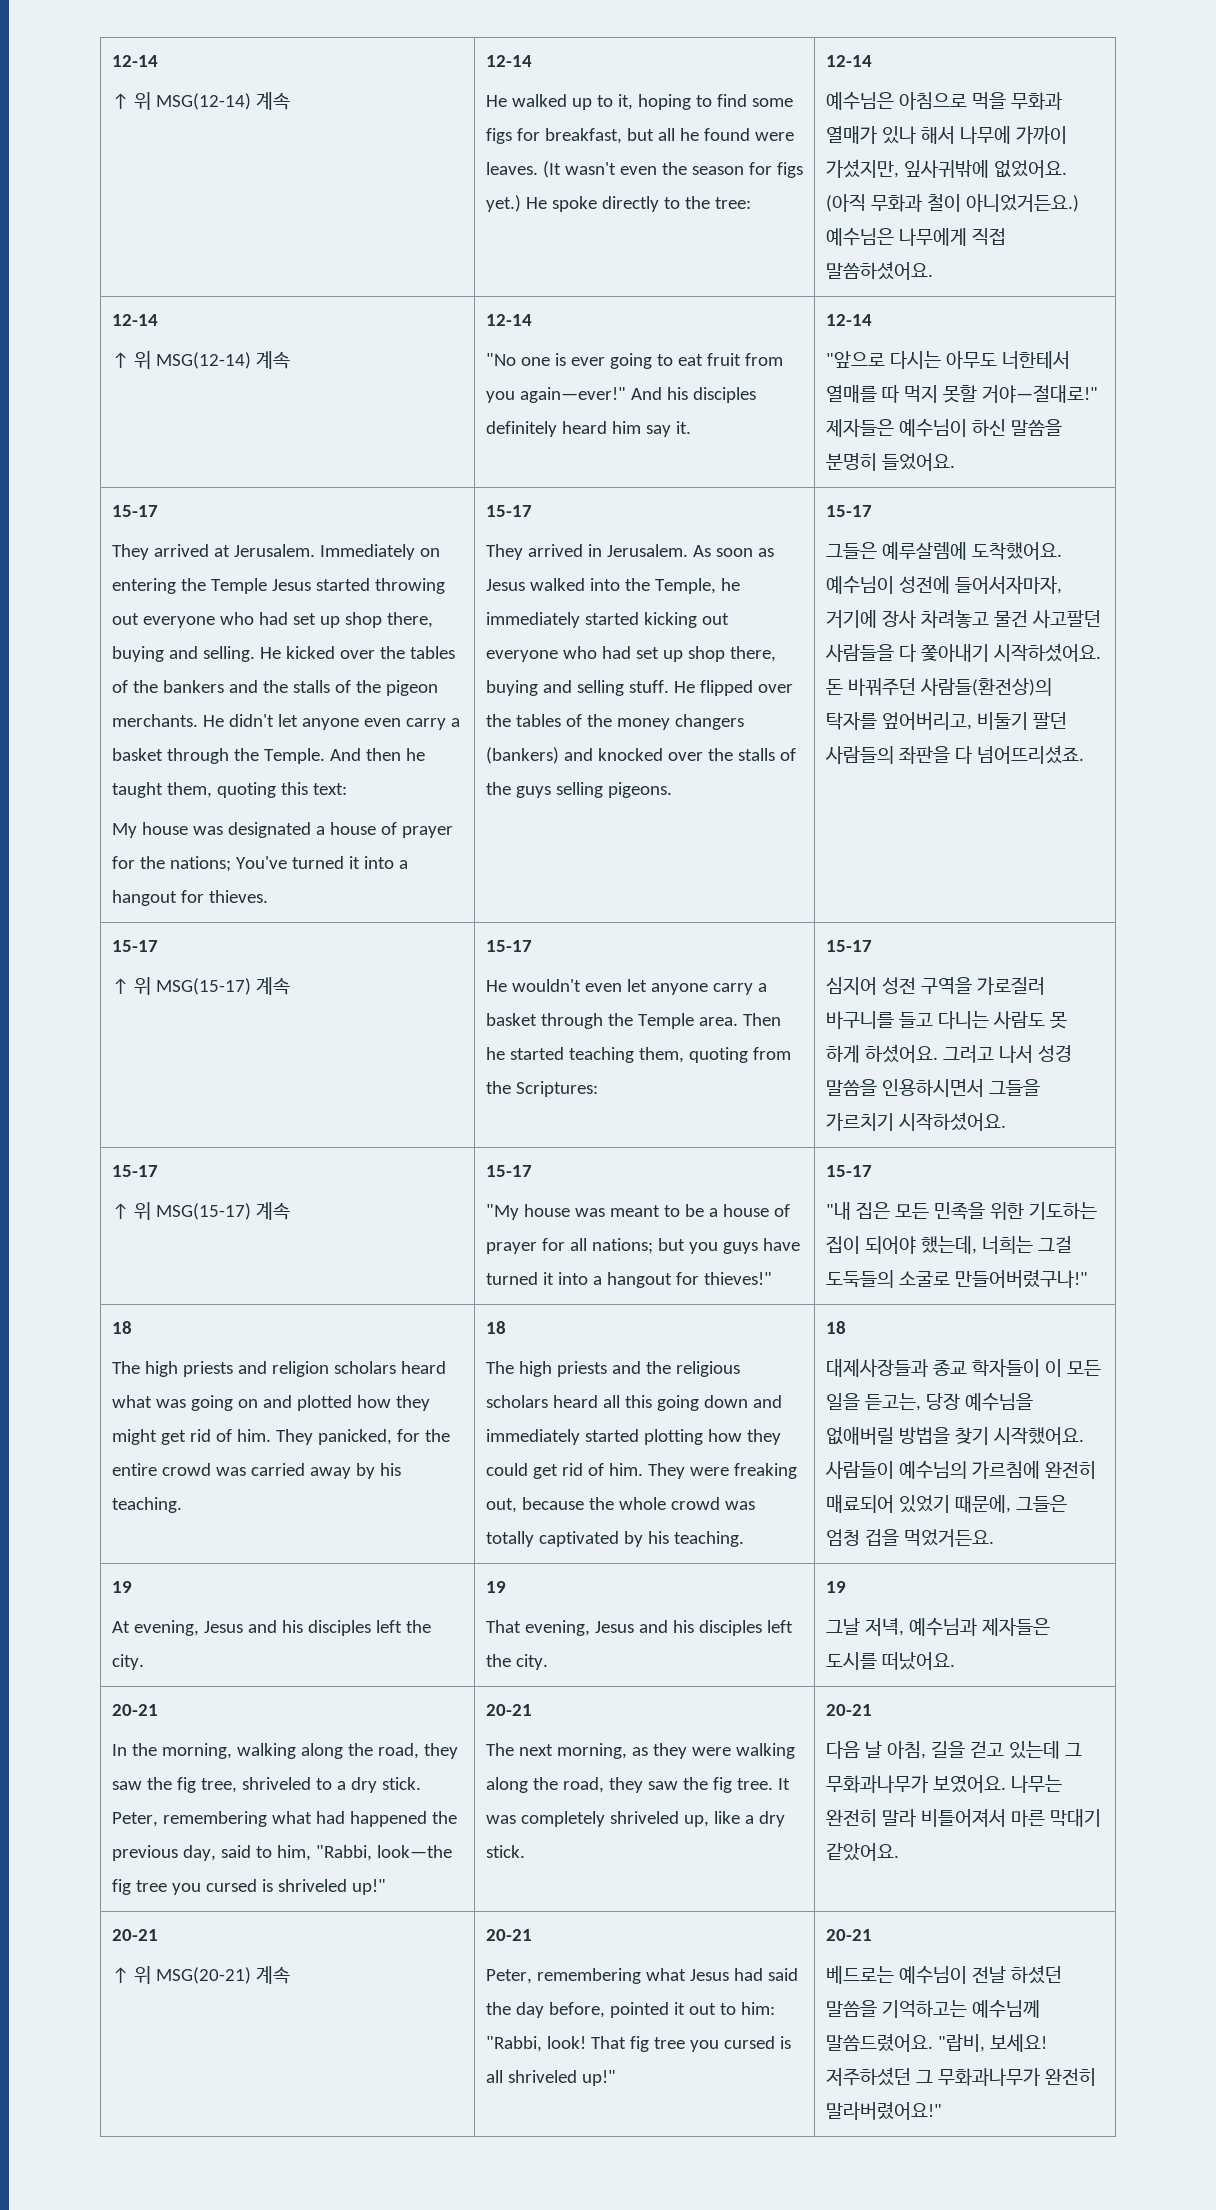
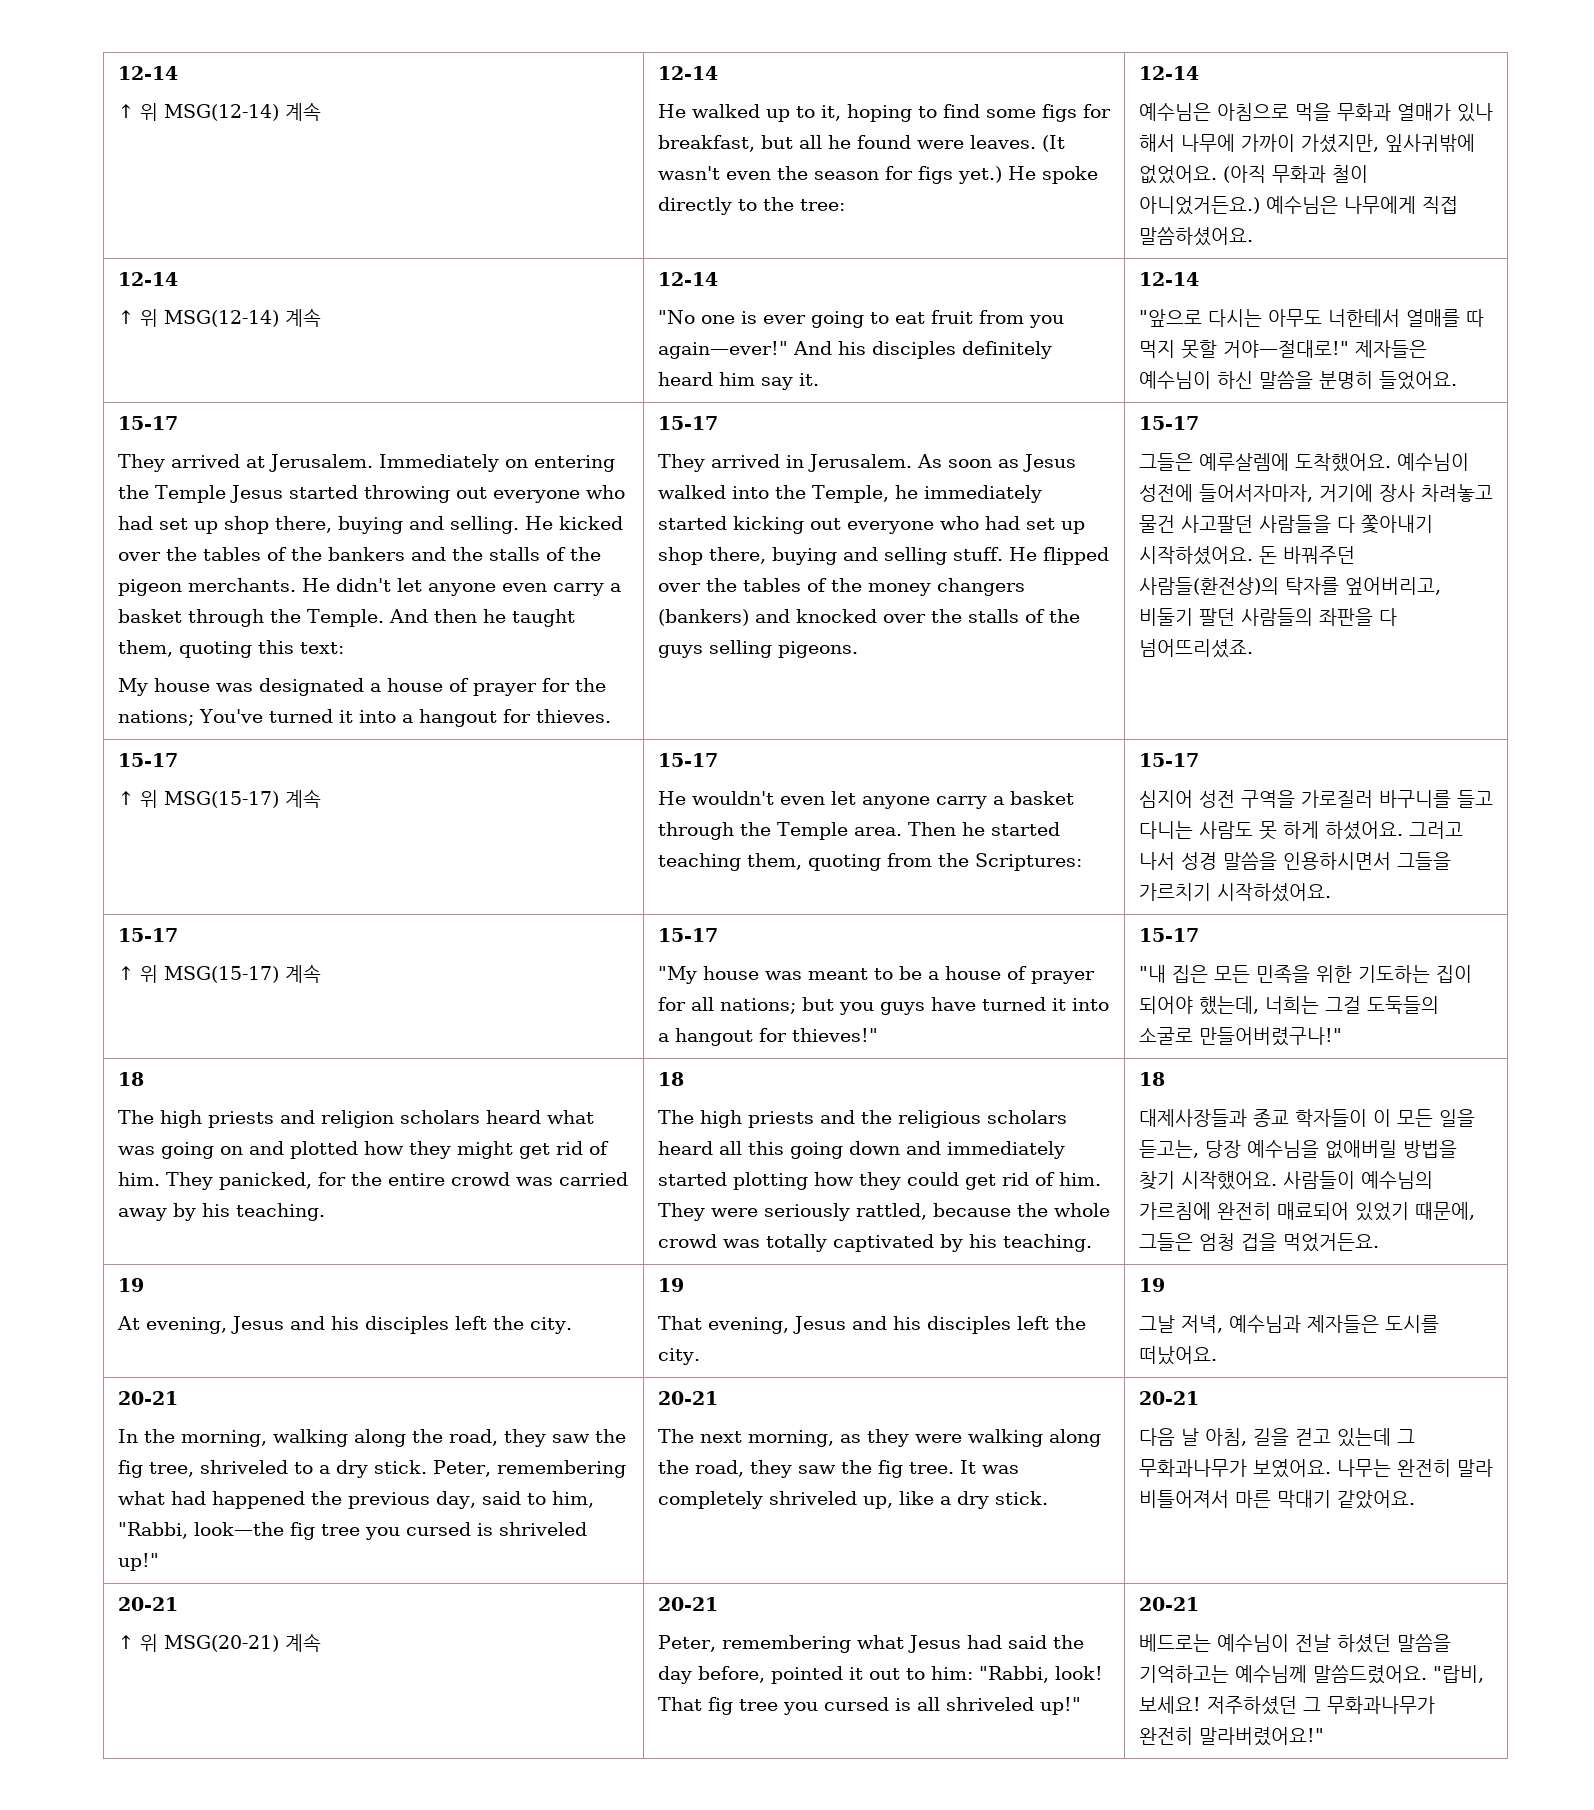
[733,1463,797,1479] [485,1498,517,1513] freaking out, -> [763,1203,927,1221] seriously rattled,

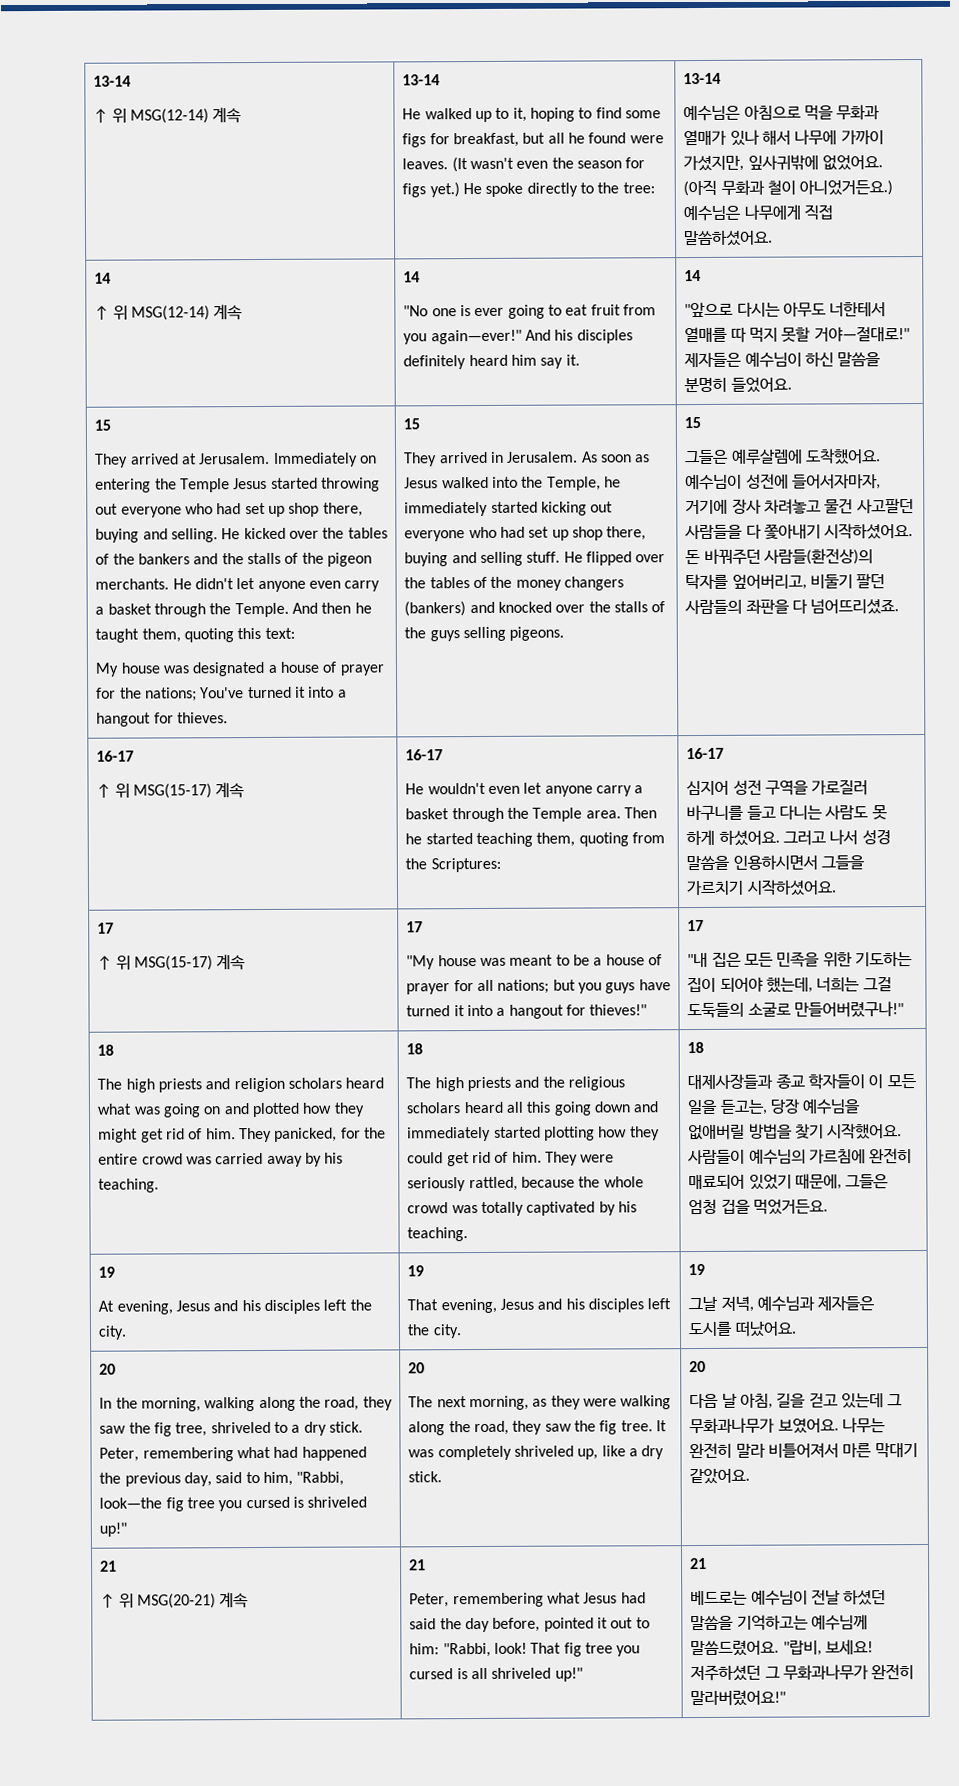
[117,66,178,80] [117,102,321,121] [657,66,718,80] 12-14 // ↑ 위 MSG(12-14) 계속 | 12-14 -> [93,75,132,87] [93,107,243,124] [402,74,441,86] 13-14 // ↑ 위 MSG(12-14) 계속 | 13-14
[1138,66,1199,80] 12-14 -> [683,72,722,85] 13-14
[117,272,178,286] [117,308,321,327] [657,272,718,286] 12-14 // ↑ 위 MSG(12-14) 계속 | 12-14 -> [94,272,112,284] [94,304,244,321] [403,271,421,283] 14 // ↑ 위 MSG(12-14) 계속 | 14
[1138,272,1199,286] 12-14 -> [684,269,702,282] 14
[117,416,178,430] 15-17 -> [94,419,112,431] 15
[657,416,718,430] 15-17 -> [403,418,421,430] 15
[1138,416,1199,430] 15-17 -> [684,416,702,429] 15
[117,753,178,767] [117,789,321,808] [657,753,718,767] 15-17 // ↑ 위 MSG(15-17) 계속 | 15-17 -> [96,750,135,762] [96,782,246,799] [405,749,444,761] 16-17 // ↑ 위 MSG(15-17) 계속 | 16-17
[1138,753,1199,767] 15-17 -> [686,747,725,760] 16-17
[117,928,178,942] [117,964,321,983] [657,928,718,942] 15-17 // ↑ 위 MSG(15-17) 계속 | 15-17 -> [97,922,115,934] [97,954,247,971] [406,921,424,933] 17 // ↑ 위 MSG(15-17) 계속 | 17
[1138,928,1199,942] 15-17 -> [687,919,705,932] 17
[117,1391,178,1405] 20-21 -> [99,1363,117,1375] 20
[657,1391,718,1405] 20-21 -> [408,1362,426,1374] 20
[1138,1391,1199,1405] 20-21 -> [689,1360,707,1373] 20
[117,1597,178,1611] 20-21 -> [100,1560,118,1572] 21
[657,1597,718,1611] 20-21 -> [409,1559,427,1571] 21
[1138,1597,1199,1611] 20-21 -> [690,1557,708,1570] 21

